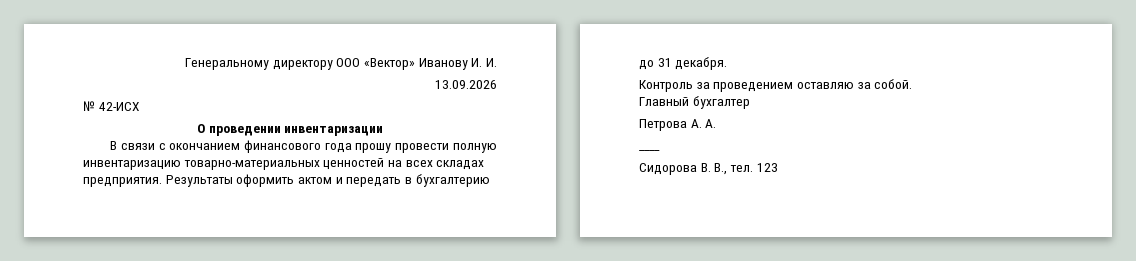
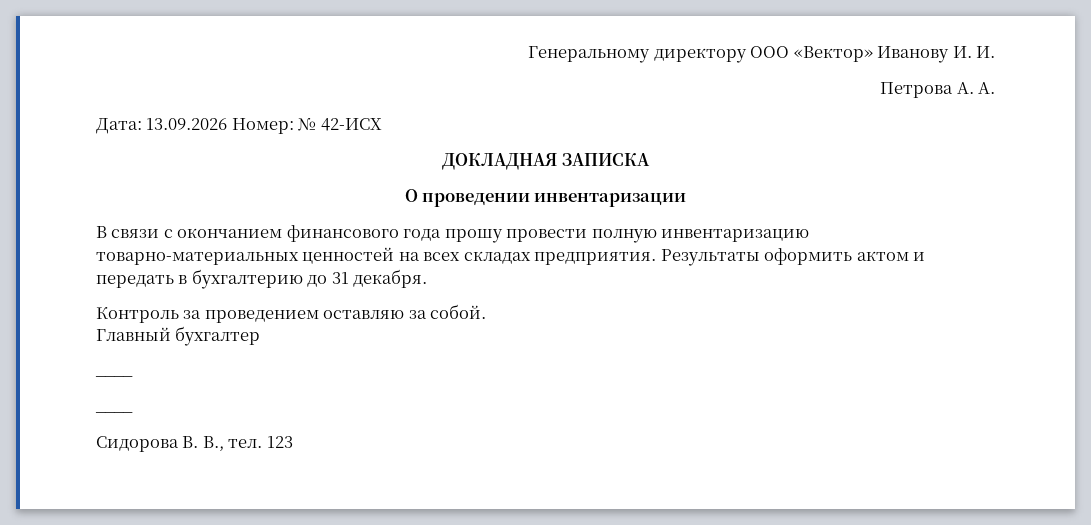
(497, 62) none -> [880,82,996,98] [96,118,142,134] Петрова А. А. // Дата:
(497, 84) // -> [231,118,294,134] Номер:
(139, 106) none -> [442,153,650,170] // ДОКЛАДНАЯ ЗАПИСКА
[639,119,717,131] Петрова А. А. -> [95,376,133,377] ____

